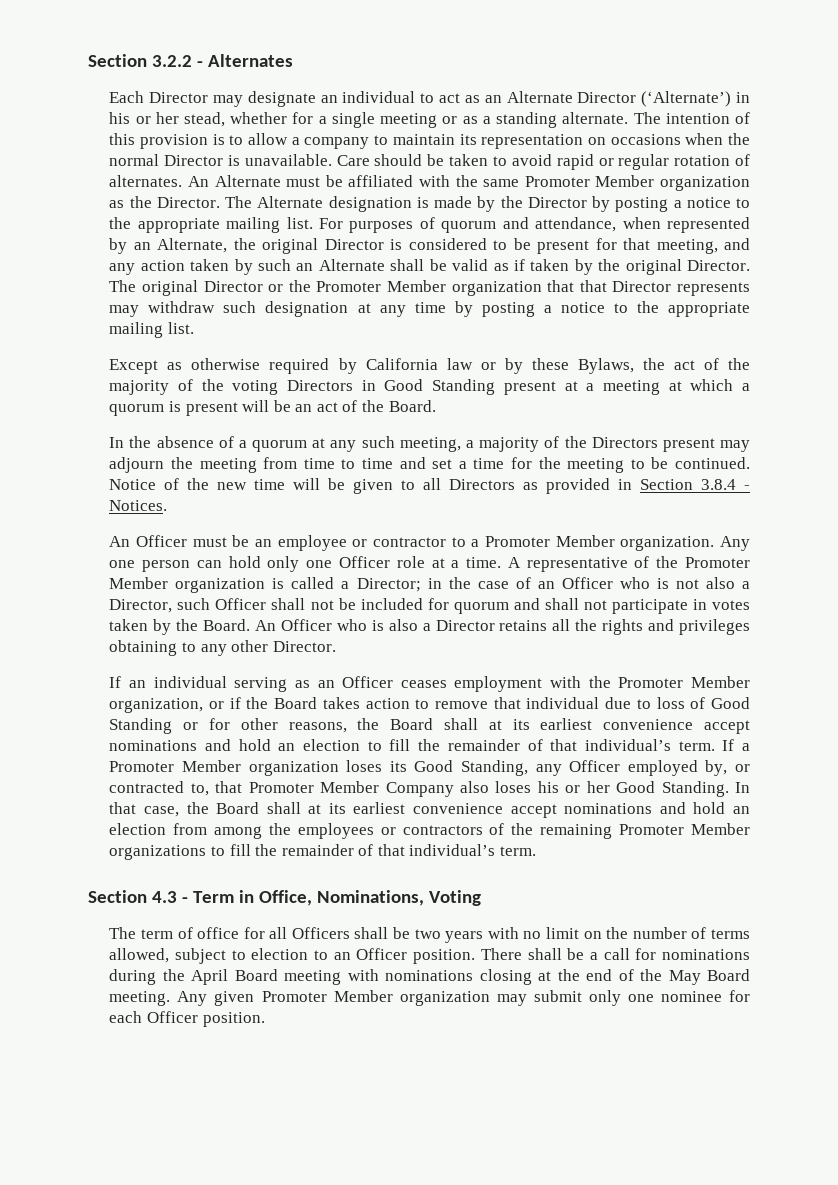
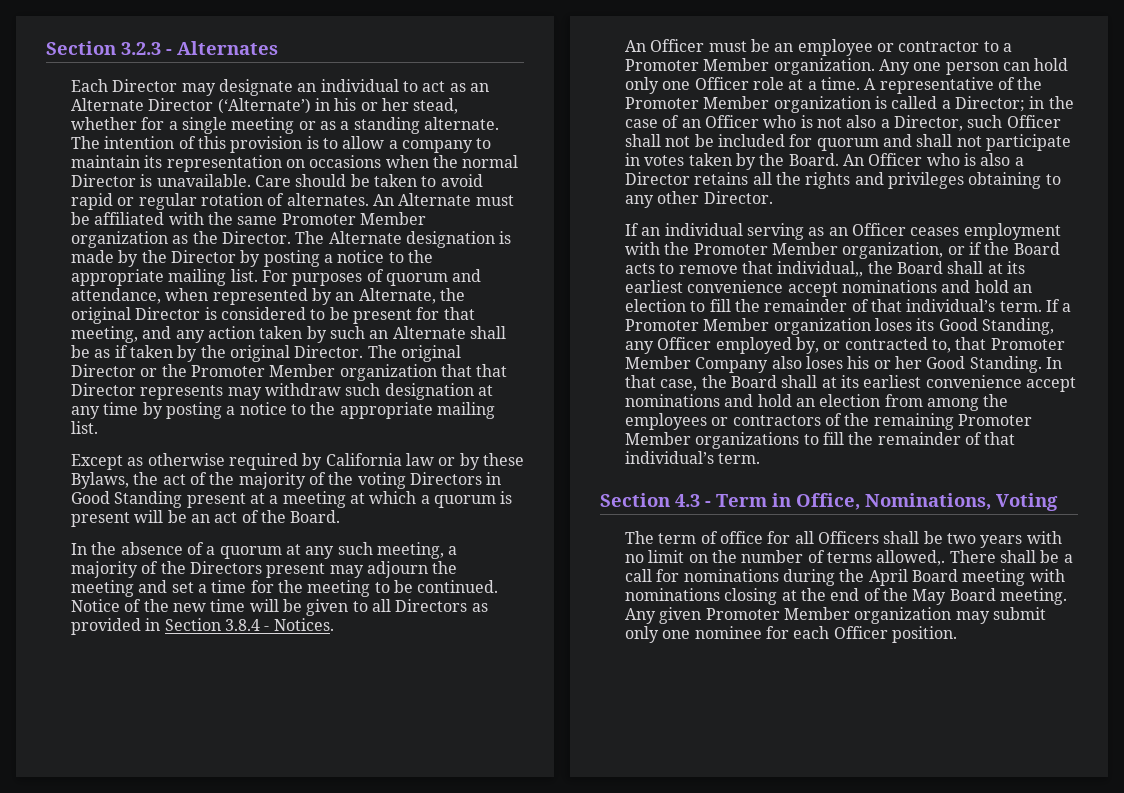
[88,54,192,67] Section 3.2.2 -> [46,41,161,55] Section 3.2.3
[452,259,489,271] valid -> (91, 351) none
[263,457,393,469] from time to time -> (135, 588) none
[322,697,410,709] takes action -> [625,263,656,274] acts
[526,697,750,709] [109,718,347,734] individual due to loss of Good Standing or for other reasons, -> [777,261,864,277] individual,,
[109,948,476,964] allowed, subject to election to an Officer position. -> [876,550,946,566] allowed,.

